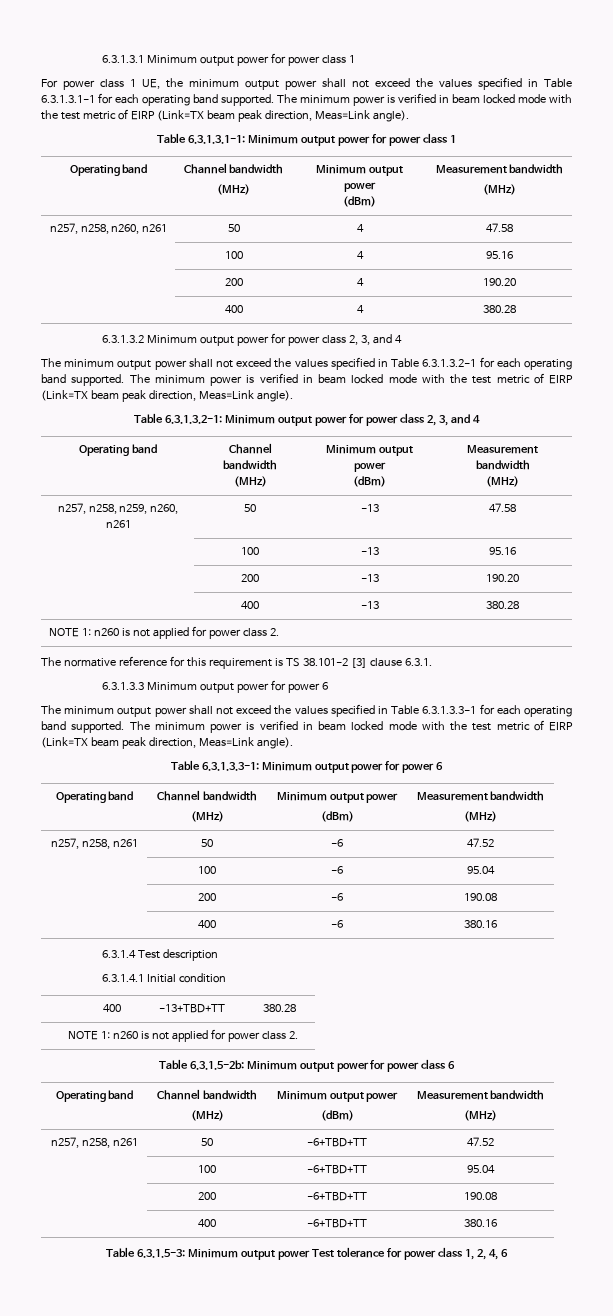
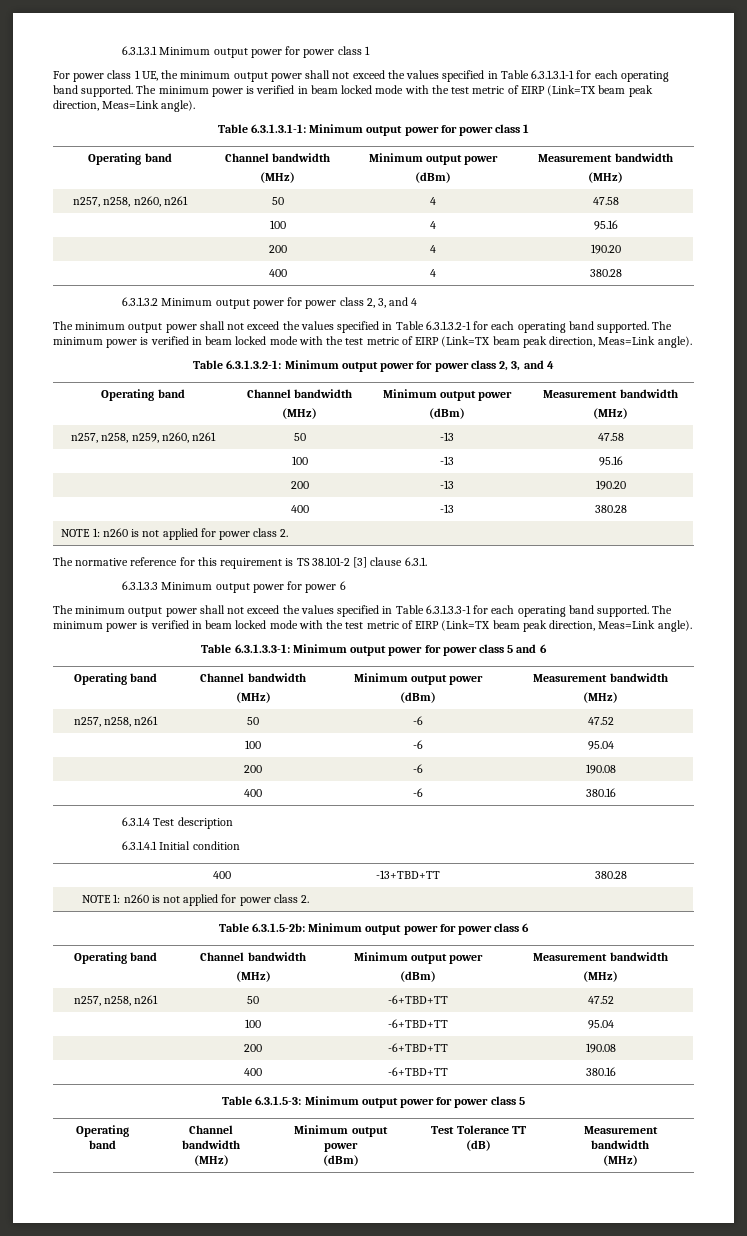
(435, 768) none -> [478,644,537,653] class 5 and
[312,1247,508,1260] Test tolerance for power class 1, 2, 4, 6 -> [436,1096,525,1108] [76,1125,129,1137] [89,1140,116,1149] [189,1125,233,1134] [182,1140,240,1149] [193,1155,229,1166] [294,1125,388,1137] [324,1142,358,1152] [322,1155,359,1166] [431,1125,526,1134] [466,1140,491,1151] [583,1126,658,1134] [591,1140,649,1149] [602,1155,638,1166] for power class 5 // Operating band | Channel bandwidth // (MHz) | Minimum output power // (dBm) | Test Tolerance TT (dB) | Measurement bandwidth // (MHz)

